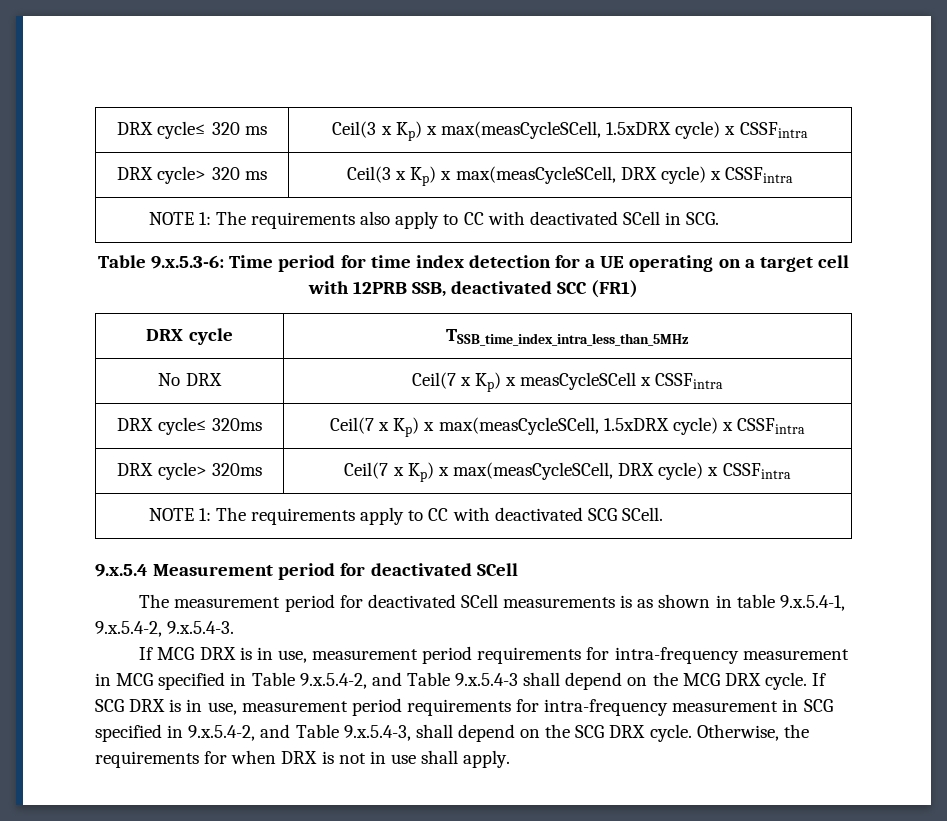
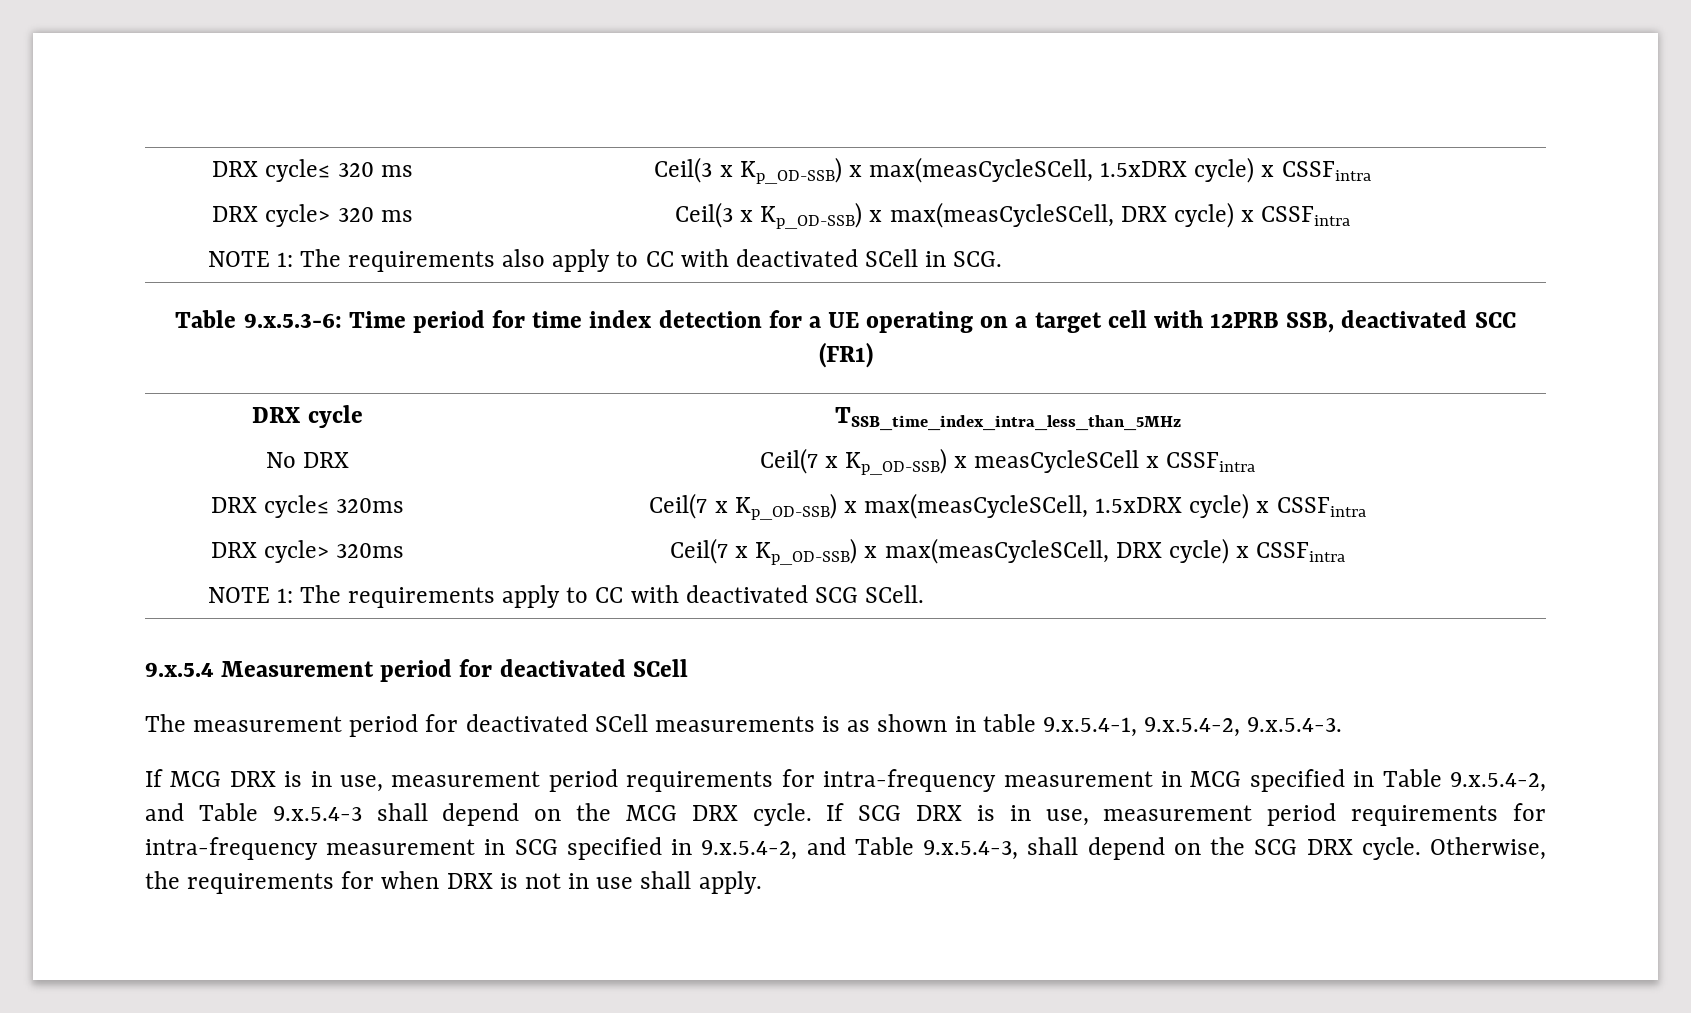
[395,121,422,141] Kp) -> [739,157,842,184] Kp_OD-SSB)
[410,166,437,186] Kp) -> [760,202,863,229] Kp_OD-SSB)
[474,372,501,392] Kp) -> [844,448,947,475] Kp_OD-SSB)
[393,417,420,437] Kp) -> [734,493,837,520] Kp_OD-SSB)
[407,462,434,482] Kp) -> [755,538,858,565] Kp_OD-SSB)

